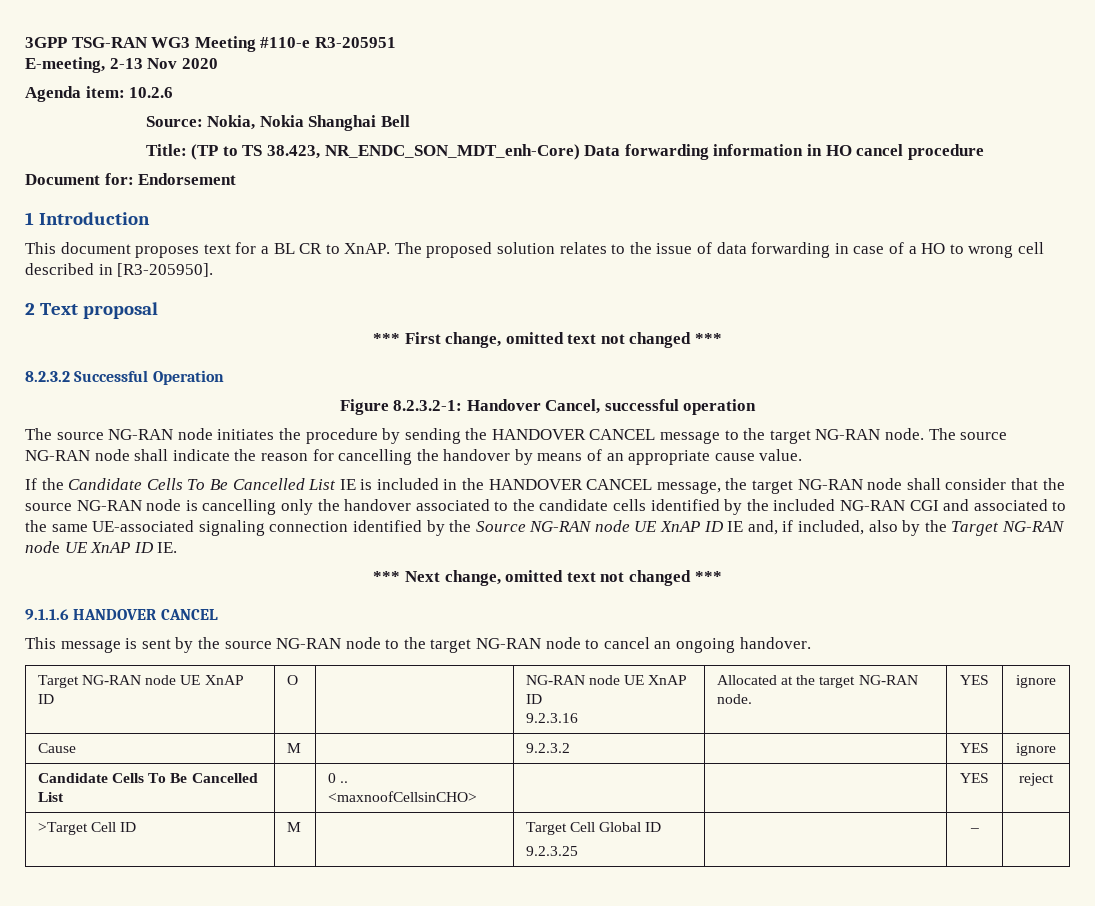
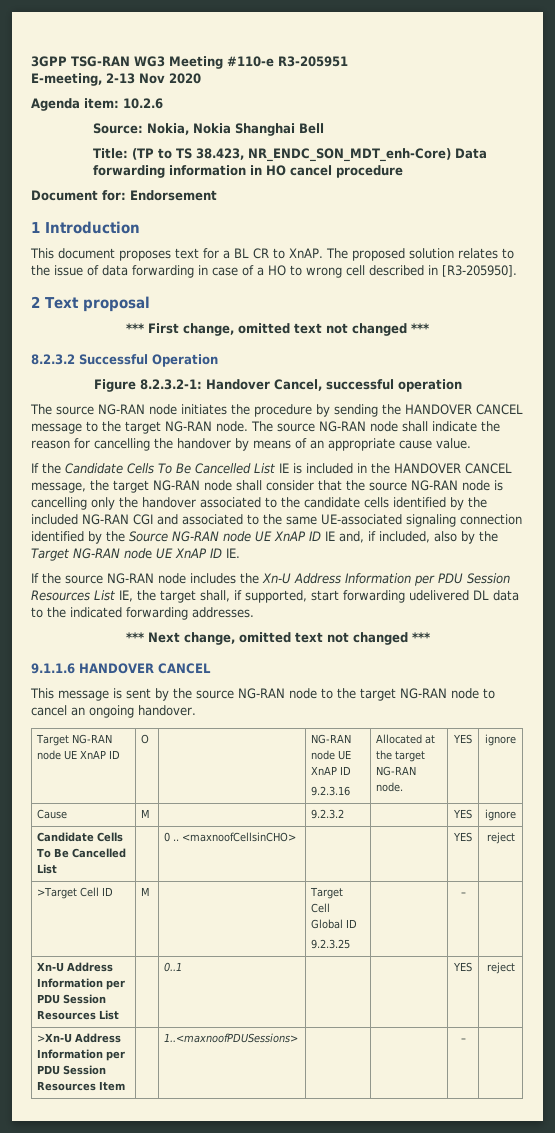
(178, 547) none -> [31,573,510,586] [31,590,519,603] [31,607,254,620] // If the source NG-RAN node includes the Xn-U Address Information per PDU Session Resources List IE, the target shall, if supported, start forwarding udelivered DL data to the indicated forwarding addresses.
(979, 830) none -> [37,962,114,972] [37,978,126,990] [37,994,107,1004] [37,1010,120,1020] [164,962,183,972] [453,962,472,972] [486,962,515,974] [37,1033,122,1043] [37,1049,126,1061] [37,1065,107,1075] [37,1081,126,1091] [164,1033,299,1043] [460,1038,466,1042] // Xn-U Address Information per PDU Session Resources List | | 0..1 | | | YES | reject // >Xn-U Address Information per PDU Session Resources Item | | 1..<maxnoofPDUSessions> | | | – |

